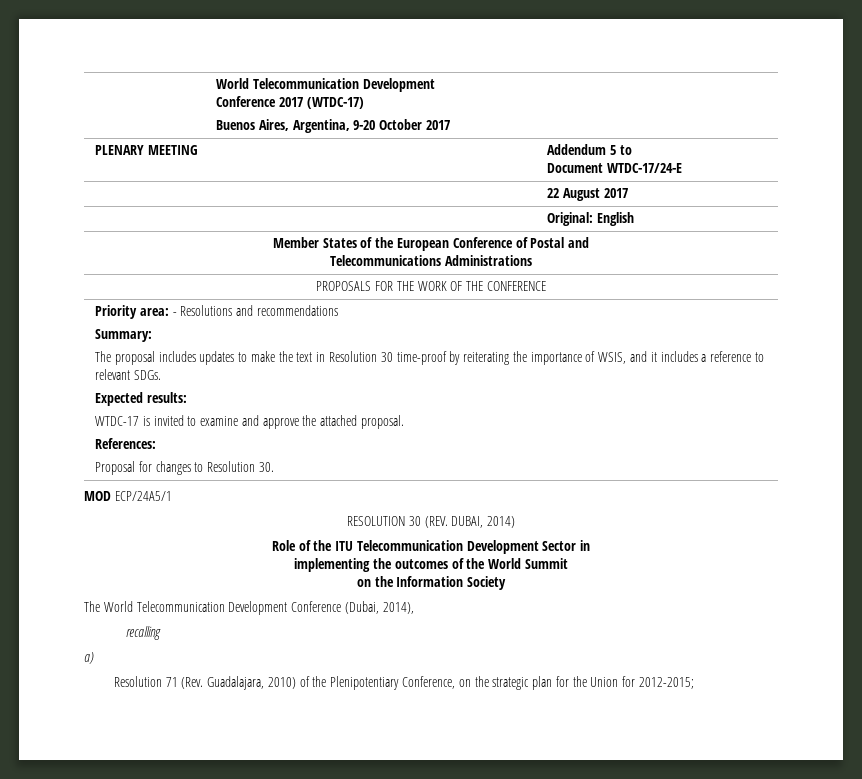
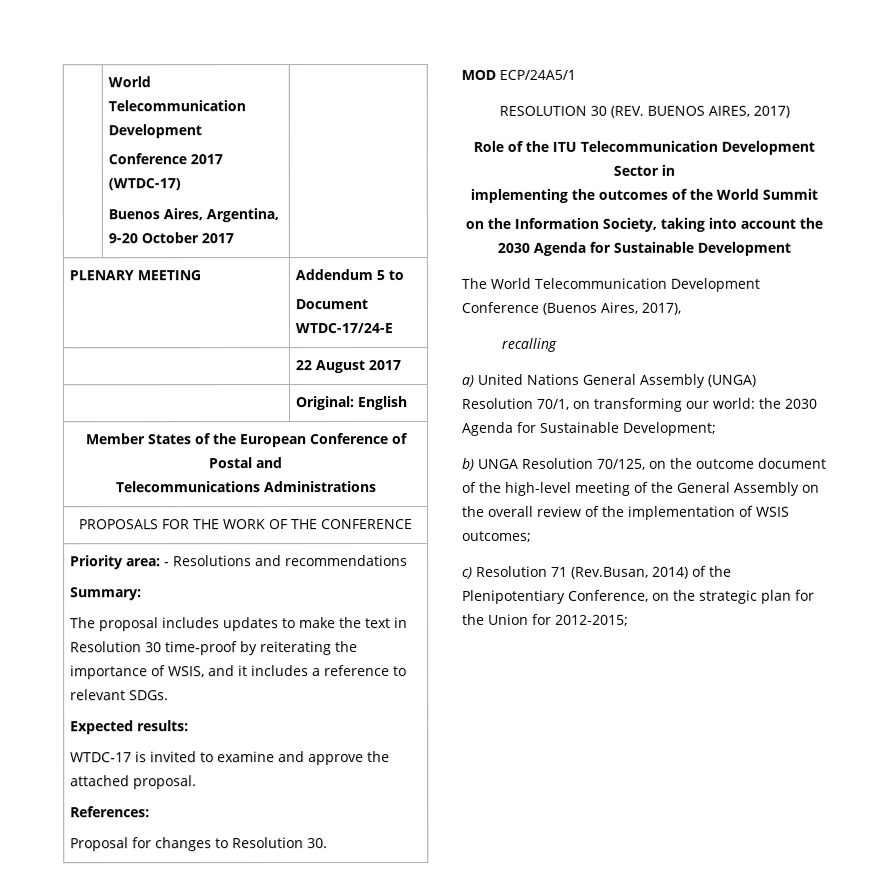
[451,516,516,528] DUBAI, 2014) -> [646,105,790,118] BUENOS AIRES, 2017)
[467,576,507,590] Society -> [602,217,823,232] [497,241,791,256] Society, taking into account the 2030 Agenda for Sustainable Development
[344,601,414,614] (Dubai, 2014), -> [542,301,681,315] (Buenos Aires, 2017),
[113,676,296,690] // Resolution 71 (Rev. Guadalajara, 2010) -> [477,373,756,388] [461,397,817,412] [461,421,716,436] [462,457,827,471] [462,481,820,496] [462,505,790,520] [462,530,532,542] [462,565,689,579] United Nations General Assembly (UNGA) Resolution 70/1, on transforming our world: the 2030 Agenda for Sustainable Development; // b) UNGA Resolution 70/125, on the outcome document of the high-level meeting of the General Assembly on the overall review of the implementation of WSIS outcomes; // c) Resolution 71 (Rev.Busan, 2014)

